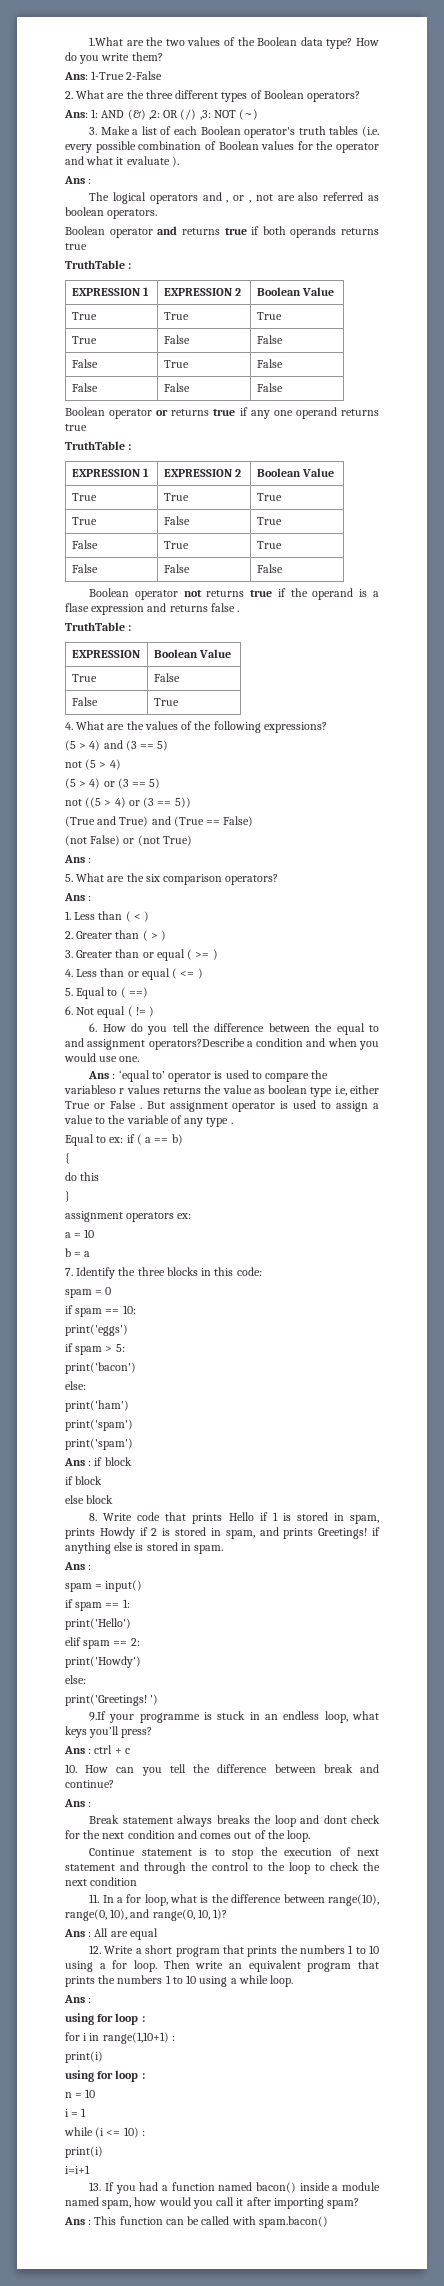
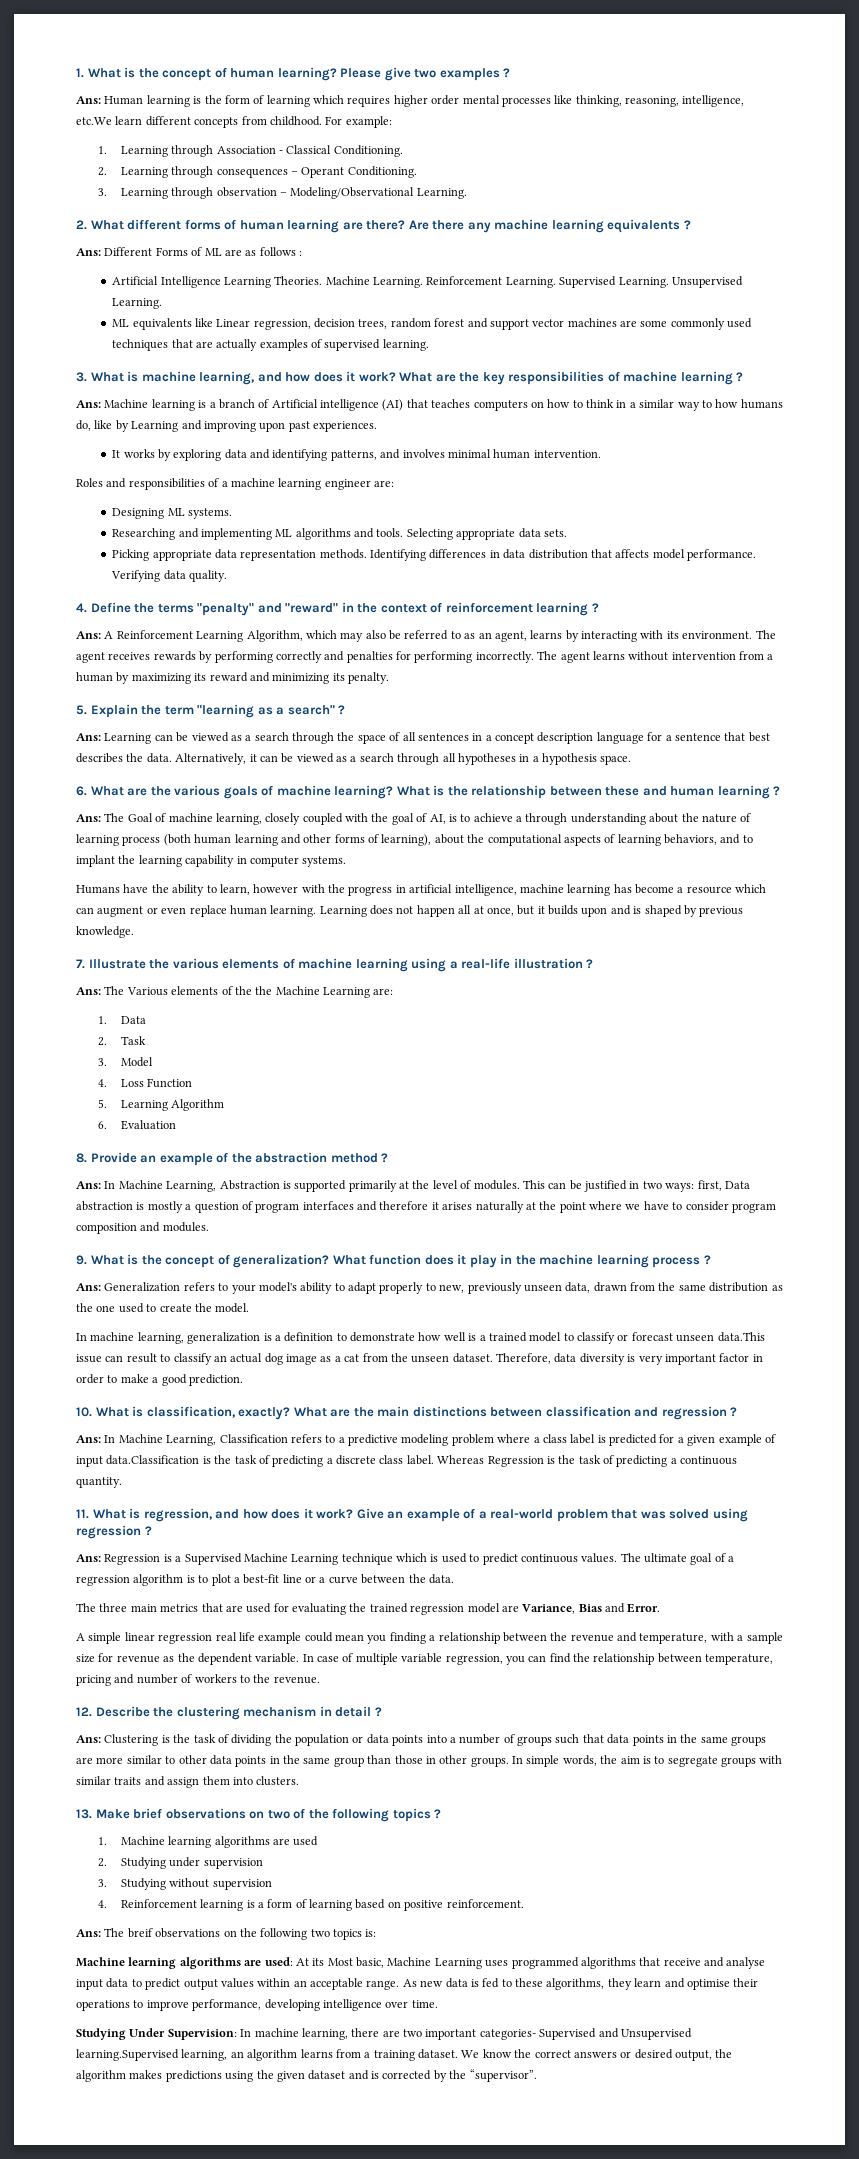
[89,37,379,49] [65,52,163,64] [64,71,163,80] [65,90,361,102] [64,109,259,120] [89,126,379,138] [65,141,379,153] [65,156,179,167] [64,176,92,184] [89,192,379,204] [65,207,158,219] [65,226,379,238] [65,243,87,250] [65,260,132,269] [71,287,150,296] [163,288,242,296] [256,287,335,296] [71,312,97,320] [163,312,189,320] [256,312,282,320] [71,336,97,344] [163,335,190,344] [256,335,283,344] [71,359,98,368] [163,360,189,368] [256,359,283,368] [71,383,98,392] [163,383,190,392] [256,383,283,392] [65,407,379,419] [65,424,87,431] [65,441,132,450] [71,468,150,477] [163,469,242,477] [256,468,335,477] [71,493,97,501] [163,493,189,501] [256,493,282,501] [71,517,97,525] [163,516,190,525] [256,517,282,525] [71,540,98,549] [163,541,189,549] [256,541,282,549] [71,564,98,573] [163,564,190,573] [256,564,283,573] [89,588,379,600] [65,603,240,615] [65,622,132,631] [71,650,140,658] [153,649,232,658] [71,674,97,682] [153,673,180,682] [71,697,98,706] [153,698,179,706] [65,721,327,733] [65,740,169,751] [65,759,121,770] [65,778,161,789] [65,797,191,808] [65,816,254,827] [65,835,192,846] [64,855,92,863] [65,873,279,885] [64,893,92,901] [65,911,150,922] [65,930,167,941] [65,949,218,961] [65,968,203,980] [65,987,148,999] [65,1006,155,1018] [89,1023,379,1035] [65,1038,379,1050] [64,1053,140,1062] [88,1070,329,1082] [64,1085,379,1097] [65,1100,380,1112] [64,1115,233,1127] [65,1134,183,1146] [65,1153,70,1164] [65,1172,100,1181] [65,1191,70,1202] [65,1211,192,1222] [65,1229,95,1238] [65,1248,91,1257] [65,1267,262,1279] [65,1287,112,1298] [65,1305,136,1317] [65,1324,128,1336] [65,1343,125,1355] [65,1362,136,1374] [65,1381,86,1390] [65,1400,129,1412] [65,1419,133,1431] [65,1438,133,1450] [64,1457,132,1466] [65,1476,103,1485] [65,1495,114,1504] [89,1512,379,1524] [65,1527,380,1539] [65,1542,224,1554] [64,1562,92,1570] [65,1580,143,1592] [65,1599,130,1611] [65,1618,131,1630] [65,1637,140,1649] [65,1656,141,1668] [65,1675,86,1684] [65,1694,159,1706] [89,1711,379,1723] [65,1726,153,1738] [64,1745,130,1754] [65,1764,379,1776] [65,1780,114,1788] [64,1799,92,1807] [89,1815,380,1827] [65,1830,311,1842] [89,1847,379,1859] [65,1862,380,1874] [65,1877,138,1886] [89,1894,379,1906] [65,1909,228,1921] [64,1928,158,1940] [89,1945,380,1957] [65,1960,379,1972] [65,1975,294,1987] [64,1995,92,2003] [65,2013,145,2025] [65,2032,175,2044] [65,2051,103,2063] [65,2070,145,2082] [65,2089,96,2098] [65,2108,87,2117] [64,2127,145,2138] [65,2146,103,2158] [65,2165,90,2174] [89,2182,380,2194] [65,2197,360,2209] [64,2216,328,2228] 1.What are the two values of the Boolean data type? How do you write them? // Ans: 1-True 2-False // 2. What are the three different types of Boolean operators? // Ans: 1: AND (&) ,2: OR (/) ,3: NOT (~) // 3. Make a list of each Boolean operator's truth tables (i.e. every possible combination of Boolean values for the operator and what it evaluate ). // Ans : // The logical operators and , or , not are also referred as boolean operators. // Boolean operator and returns true if both operands returns true // TruthTable : // EXPRESSION 1 | EXPRESSION 2 | Boolean Value // True | True | True // True | False | False // False | True | False // False | False | False // Boolean operator or returns true if any one operand returns true // TruthTable : // EXPRESSION 1 | EXPRESSION 2 | Boolean Value // True | True | True // True | False | True // False | True | True // False | False | False // Boolean operator not returns true if the operand is a flase expression and returns false . // TruthTable : // EXPRESSION | Boolean Value // True | False // False | True // 4. What are the values of the following expressions? // (5 > 4) and (3 == 5) // not (5 > 4) // (5 > 4) or (3 == 5) // not ((5 > 4) or (3 == 5)) // (True and True) and (True == False) // (not False) or (not True) // Ans : // 5. What are the six comparison operators? // Ans : // 1. Less than ( < ) // 2. Greater than ( > ) // 3. Greater than or equal ( >= ) // 4. Less than or equal ( <= ) // 5. Equal to ( ==) // 6. Not equal ( != ) // 6. How do you tell the difference between the equal to and assignment operators?Describe a condition and when you would use one. // Ans : ‘equal to’ operator is used to compare the variableso r values returns the value as boolean type i.e, either True or False . But assignment operator is used to assign a value to the variable of any type . // Equal to ex: if ( a == b) // { // do this // } // assignment operators ex: // a = 10 // b = a // 7. Identify the three blocks in this code: // spam = 0 // if spam == 10: // print('eggs') // if spam > 5: // print('bacon') // else: // print('ham') // print('spam') // print('spam') // Ans : if block // if block // else block // 8. Write code that prints Hello if 1 is stored in spam, prints Howdy if 2 is stored in spam, and prints Greetings! if anything else is stored in spam. // Ans : // spam = input() // if spam == 1: // print('Hello') // elif spam == 2: // print('Howdy') // else: // print('Greetings! ') // 9.If your programme is stuck in an endless loop, what keys you’ll press? // Ans : ctrl + c // 10. How can you tell the difference between break and continue? // Ans : // Break statement always breaks the loop and dont check for the next condition and comes out of the loop. // Continue statement is to stop the execution of next statement and through the control to the loop to check the next condition // 11. In a for loop, what is the difference between range(10), range(0, 10), and range(0, 10, 1)? // Ans : All are equal // 12. Write a short program that prints the numbers 1 to 10 using a for loop. Then write an equivalent program that prints the numbers 1 to 10 using a while loop. // Ans : // using for loop : // for i in range(1,10+1) : // print(i) // using for loop : // n = 10 // i = 1 // while (i <= 10) : // print(i) // i=i+1 // 13. If you had a function named bacon() inside a module named spam, how would you call it after importing spam? // Ans : This function can be called with spam.bacon() -> [76,67,511,81] [76,95,745,107] [76,116,392,128] [98,145,403,157] [98,166,417,178] [98,187,467,199] [76,219,691,233] [76,247,302,256] [112,276,743,288] [112,298,163,309] [112,318,753,330] [112,339,429,351] [76,371,744,385] [76,399,783,411] [76,420,377,432] [112,449,601,461] [76,478,394,490] [112,508,232,519] [112,528,567,540] [112,549,757,561] [111,570,227,582] [76,602,599,616] [76,630,776,642] [76,651,774,663] [76,672,389,684] [76,704,346,718] [76,732,770,744] [76,753,632,765] [76,785,781,799] [76,813,752,825] [76,834,753,846] [76,855,347,867] [76,884,767,896] [76,905,744,917] [76,926,134,938] [76,958,594,972] [76,986,394,998] [98,1016,146,1024] [98,1036,146,1046] [98,1057,153,1067] [98,1078,193,1088] [98,1099,225,1111] [98,1120,176,1130] [76,1152,389,1166] [76,1180,750,1192] [76,1201,776,1213] [76,1222,209,1234] [76,1254,711,1268] [76,1282,783,1294] [76,1303,250,1313] [76,1332,765,1344] [76,1353,763,1365] [76,1374,243,1386] [76,1406,738,1420] [76,1434,776,1446] [76,1455,738,1467] [76,1477,122,1488] [76,1508,748,1522] [76,1525,152,1539] [76,1553,735,1565] [76,1574,454,1586] [76,1603,661,1615] [76,1632,783,1644] [76,1653,774,1665] [76,1674,320,1686] [76,1706,382,1720] [76,1734,766,1746] [76,1755,783,1767] [76,1776,300,1788] [76,1808,442,1822] [98,1836,319,1848] [98,1857,263,1869] [98,1878,272,1890] [98,1899,524,1911] [76,1928,377,1940] [76,1957,766,1969] [76,1978,759,1990] [76,1999,438,2011] [76,2028,692,2040] [76,2049,733,2061] [76,2069,537,2082] 1. What is the concept of human learning? Please give two examples ? // Ans: Human learning is the form of learning which requires higher order mental processes like thinking, reasoning, intelligence, etc.We learn different concepts from childhood. For example: // 1. Learning through Association - Classical Conditioning. // 2. Learning through consequences – Operant Conditioning. // 3. Learning through observation – Modeling/Observational Learning. // 2. What different forms of human learning are there? Are there any machine learning equivalents ? // Ans: Different Forms of ML are as follows : // Artificial Intelligence Learning Theories. Machine Learning. Reinforcement Learning. Supervised Learning. Unsupervised Learning. // ML equivalents like Linear regression, decision trees, random forest and support vector machines are some commonly used techniques that are actually examples of supervised learning. // 3. What is machine learning, and how does it work? What are the key responsibilities of machine learning ? // Ans: Machine learning is a branch of Artificial intelligence (AI) that teaches computers on how to think in a similar way to how humans do, like by Learning and improving upon past experiences. // It works by exploring data and identifying patterns, and involves minimal human intervention. // Roles and responsibilities of a machine learning engineer are: // Designing ML systems. // Researching and implementing ML algorithms and tools. Selecting appropriate data sets. // Picking appropriate data representation methods. Identifying differences in data distribution that affects model performance. Verifying data quality. // 4. Define the terms "penalty" and "reward" in the context of reinforcement learning ? // Ans: A Reinforcement Learning Algorithm, which may also be referred to as an agent, learns by interacting with its environment. The agent receives rewards by performing correctly and penalties for performing incorrectly. The agent learns without intervention from a human by maximizing its reward and minimizing its penalty. // 5. Explain the term "learning as a search" ? // Ans: Learning can be viewed as a search through the space of all sentences in a concept description language for a sentence that best describes the data. Alternatively, it can be viewed as a search through all hypotheses in a hypothesis space. // 6. What are the various goals of machine learning? What is the relationship between these and human learning ? // Ans: The Goal of machine learning, closely coupled with the goal of AI, is to achieve a through understanding about the nature of learning process (both human learning and other forms of learning), about the computational aspects of learning behaviors, and to implant the learning capability in computer systems. // Humans have the ability to learn, however with the progress in artificial intelligence, machine learning has become a resource which can augment or even replace human learning. Learning does not happen all at once, but it builds upon and is shaped by previous knowledge. // 7. Illustrate the various elements of machine learning using a real-life illustration ? // Ans: The Various elements of the the Machine Learning are: // 1. Data // 2. Task // 3. Model // 4. Loss Function // 5. Learning Algorithm // 6. Evaluation // 8. Provide an example of the abstraction method ? // Ans: In Machine Learning, Abstraction is supported primarily at the level of modules. This can be justified in two ways: first, Data abstraction is mostly a question of program interfaces and therefore it arises naturally at the point where we have to consider program composition and modules. // 9. What is the concept of generalization? What function does it play in the machine learning process ? // Ans: Generalization refers to your model's ability to adapt properly to new, previously unseen data, drawn from the same distribution as the one used to create the model. // In machine learning, generalization is a definition to demonstrate how well is a trained model to classify or forecast unseen data.This issue can result to classify an actual dog image as a cat from the unseen dataset. Therefore, data diversity is very important factor in order to make a good prediction. // 10. What is classification, exactly? What are the main distinctions between classification and regression ? // Ans: In Machine Learning, Classification refers to a predictive modeling problem where a class label is predicted for a given example of input data.Classification is the task of predicting a discrete class label. Whereas Regression is the task of predicting a continuous quantity. // 11. What is regression, and how does it work? Give an example of a real-world problem that was solved using regression ? // Ans: Regression is a Supervised Machine Learning technique which is used to predict continuous values. The ultimate goal of a regression algorithm is to plot a best-fit line or a curve between the data. // The three main metrics that are used for evaluating the trained regression model are Variance, Bias and Error. // A simple linear regression real life example could mean you finding a relationship between the revenue and temperature, with a sample size for revenue as the dependent variable. In case of multiple variable regression, you can find the relationship between temperature, pricing and number of workers to the revenue. // 12. Describe the clustering mechanism in detail ? // Ans: Clustering is the task of dividing the population or data points into a number of groups such that data points in the same groups are more similar to other data points in the same group than those in other groups. In simple words, the aim is to segregate groups with similar traits and assign them into clusters. // 13. Make brief observations on two of the following topics ? // 1. Machine learning algorithms are used // 2. Studying under supervision // 3. Studying without supervision // 4. Reinforcement learning is a form of learning based on positive reinforcement. // Ans: The breif observations on the following two topics is: // Machine learning algorithms are used: At its Most basic, Machine Learning uses programmed algorithms that receive and analyse input data to predict output values within an acceptable range. As new data is fed to these algorithms, they learn and optimise their operations to improve performance, developing intelligence over time. // Studying Under Supervision: In machine learning, there are two important categories- Supervised and Unsupervised learning.Supervised learning, an algorithm learns from a training dataset. We know the correct answers or desired output, the algorithm makes predictions using the given dataset and is corrected by the “supervisor”.

